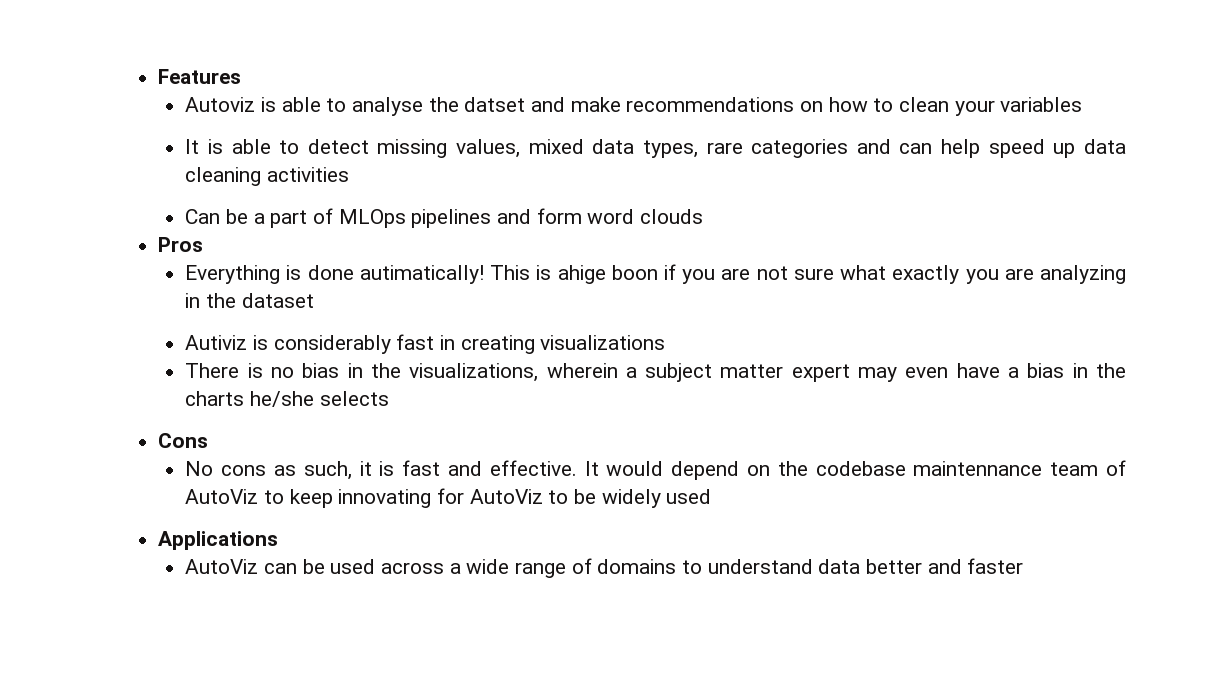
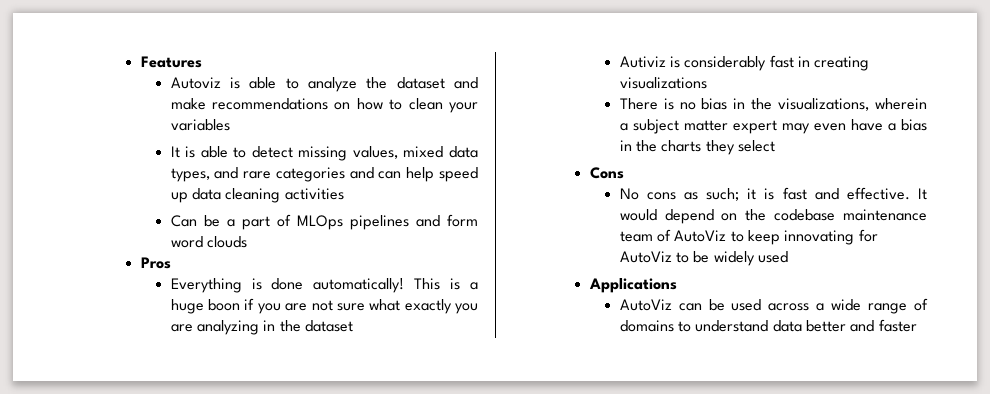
[351,97,526,116] analyse the datset -> [308,77,445,92] analyze the dataset
(698, 149) none -> [214,167,239,179] and
[359,265,484,284] autimatically! -> [313,278,405,293] automatically!
[557,265,606,284] ahige -> [470,282,479,290] [170,299,204,314] a huge
[249,391,389,407] he/she selects -> [705,140,775,155] they select
[303,461,352,480] such, -> [706,188,740,201] such;
[913,461,1043,476] maintennance -> [843,209,927,221] maintenance

